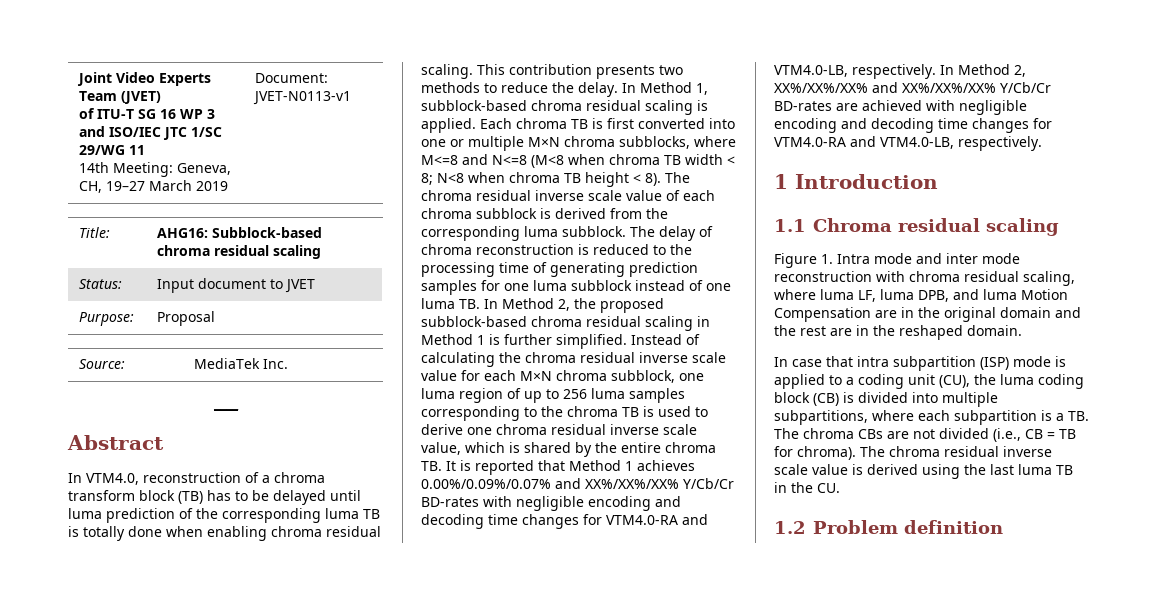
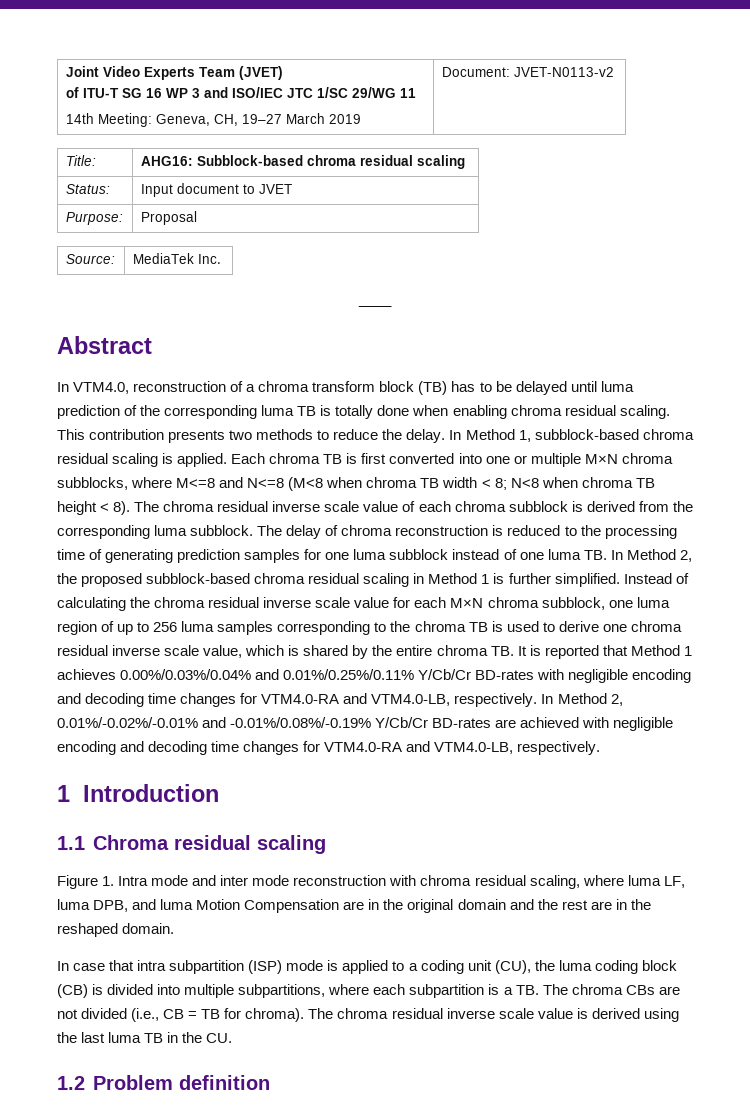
[253,91,352,105] JVET-N0113-v1 -> [513,67,614,77] JVET-N0113-v2
[421,478,679,489] 0.00%/0.09%/0.07% and XX%/XX%/XX% -> [120,669,415,680] 0.00%/0.03%/0.04% and 0.01%/0.25%/0.11%
[774,82,996,93] XX%/XX%/XX% and XX%/XX%/XX% -> [57,717,372,728] 0.01%/-0.02%/-0.01% and -0.01%/0.08%/-0.19%

